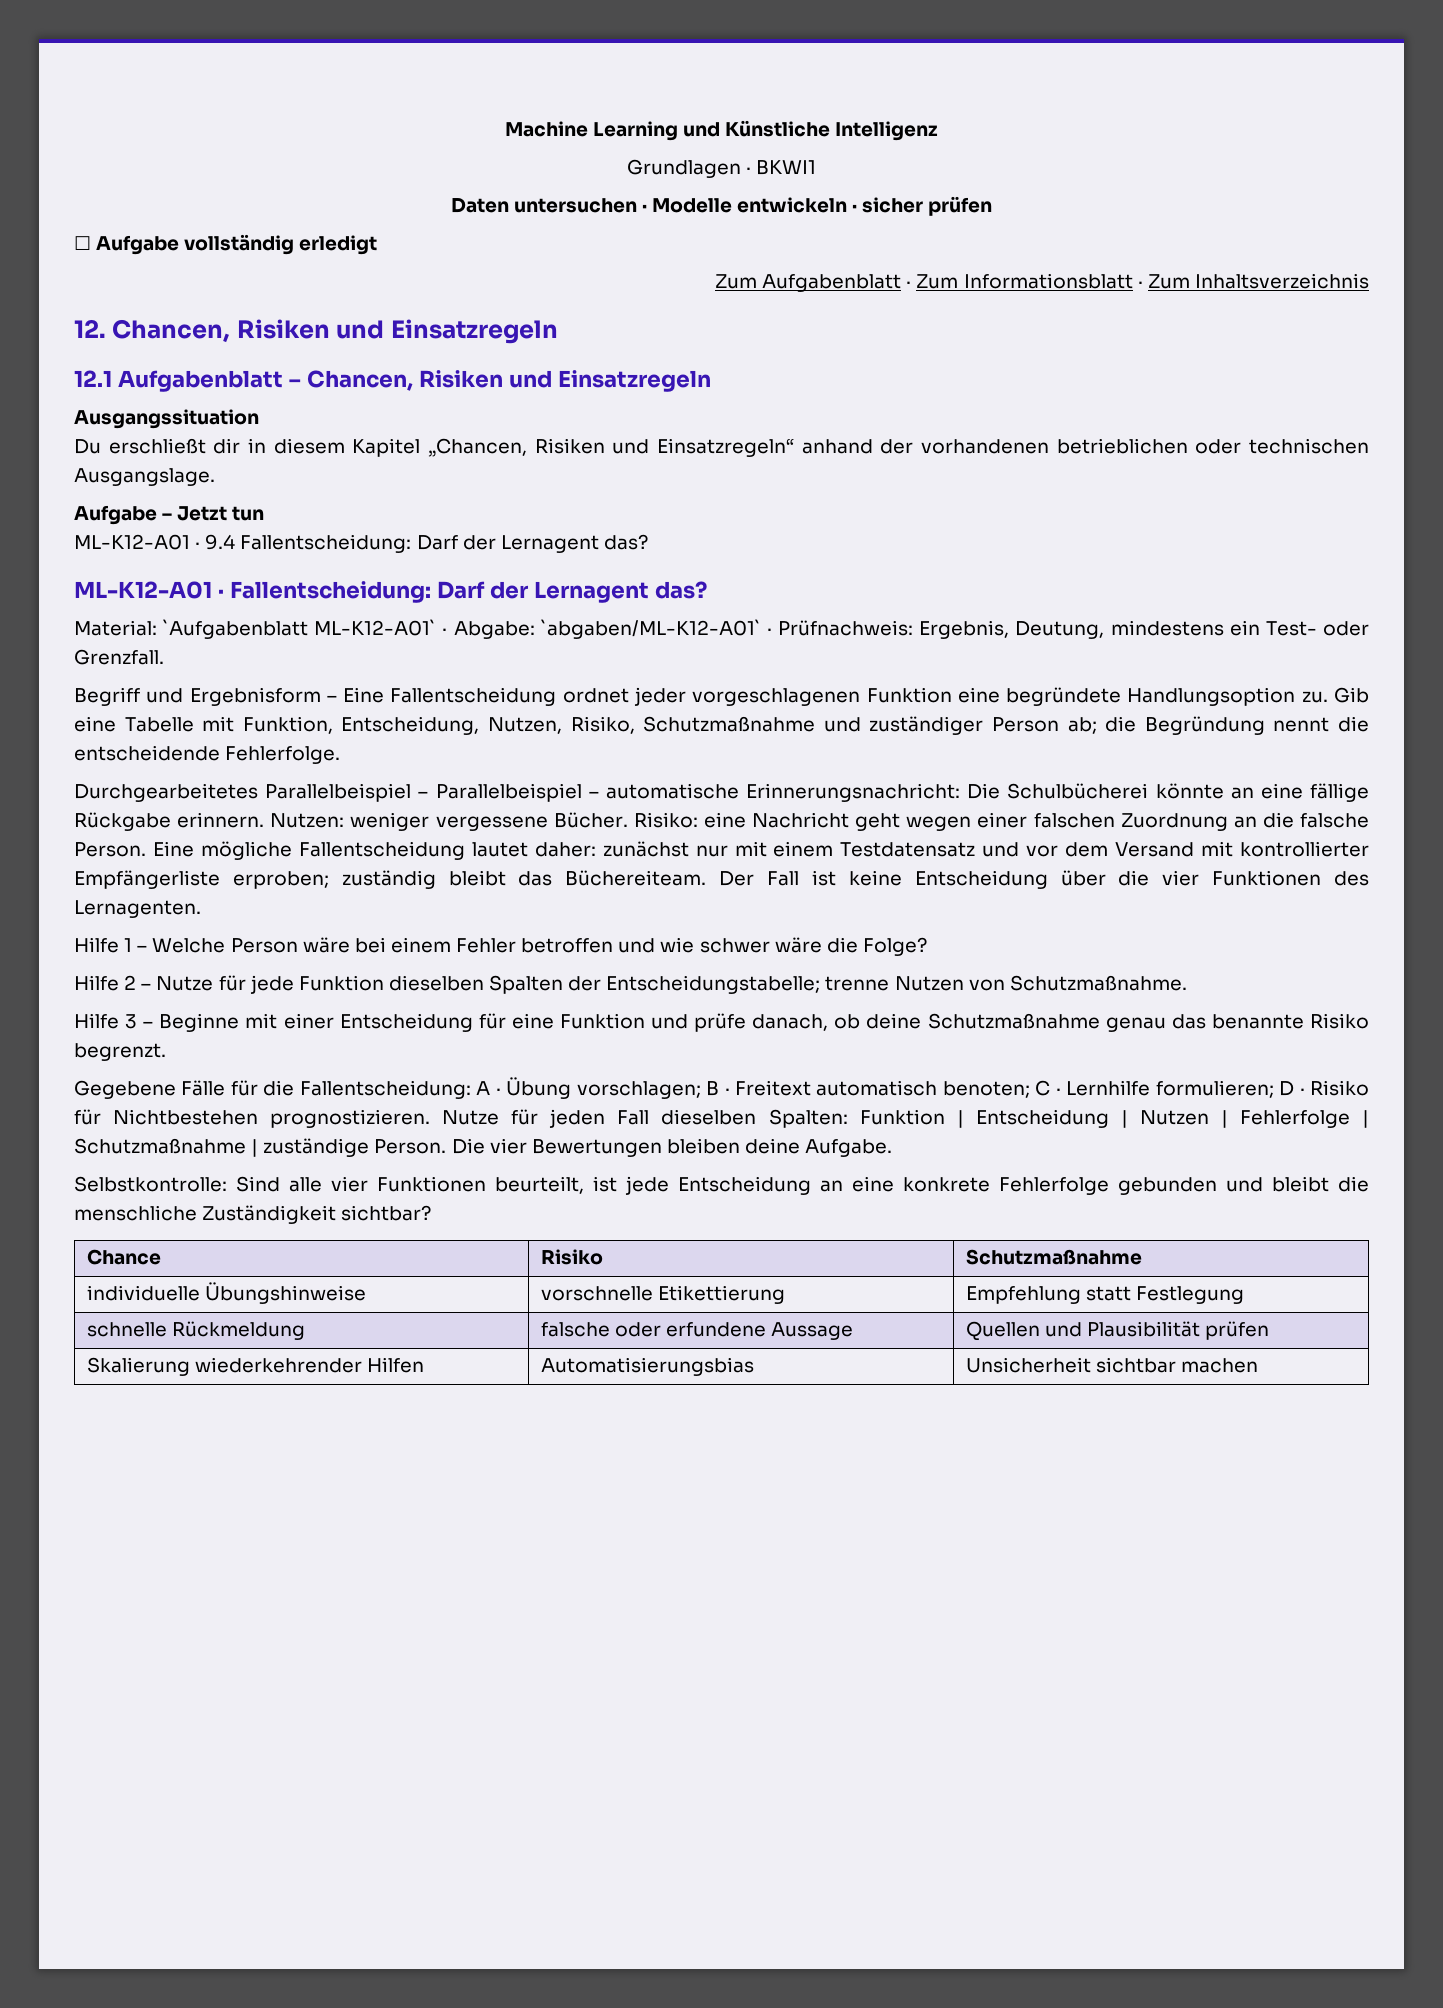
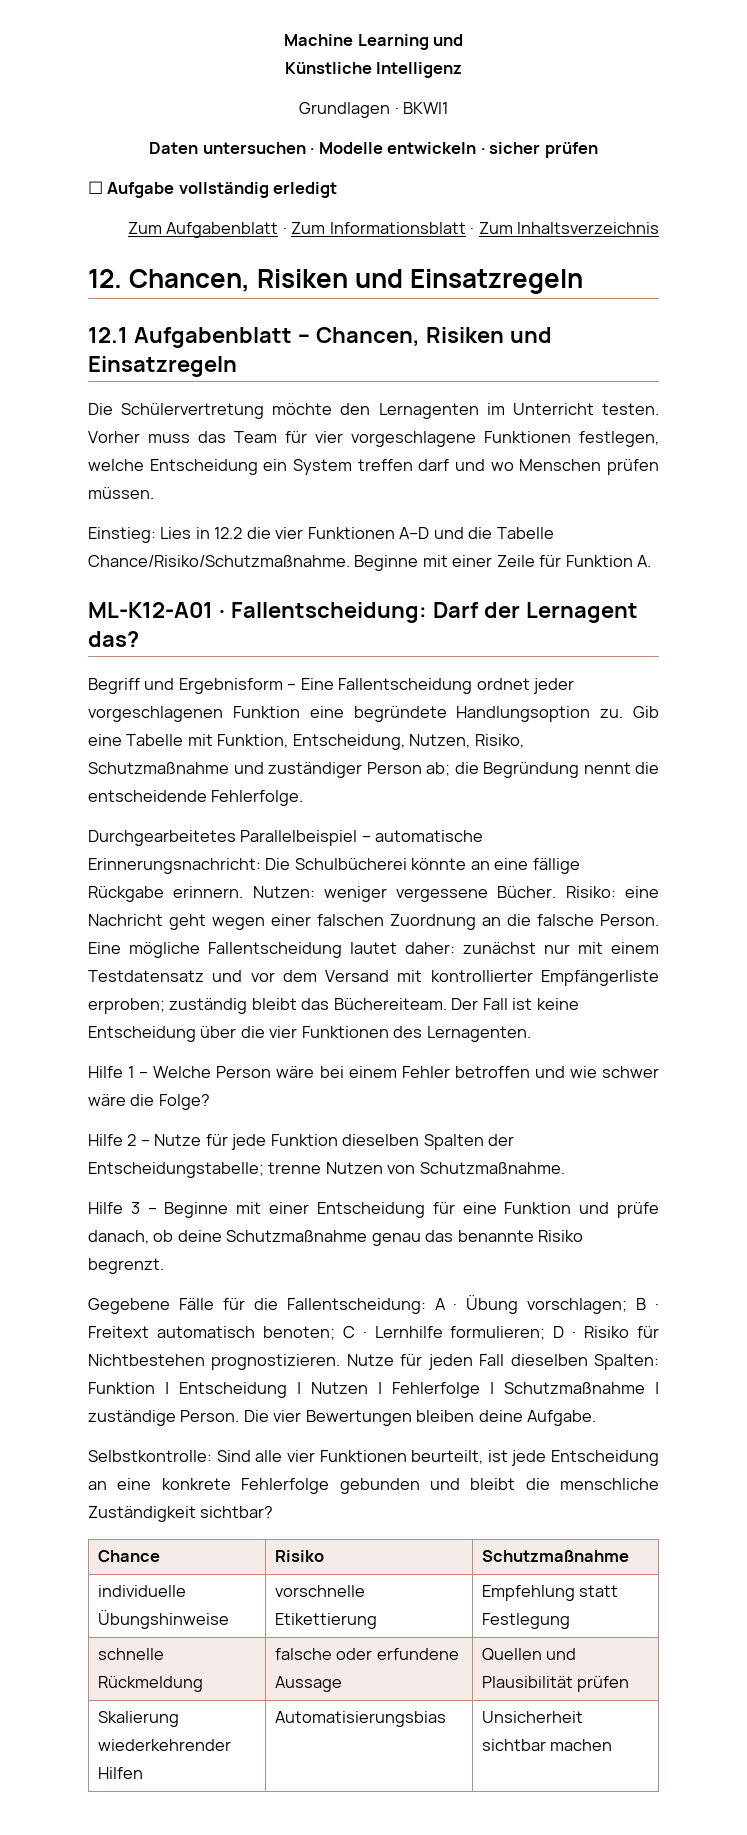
(720, 129) none -> (463, 40) //
[74,409,259,429] [74,438,1369,457] [74,468,215,486] [74,505,265,525] [74,534,648,553] Ausgangssituation // Du erschließt dir in diesem Kapitel „Chancen, Risiken und Einsatzregeln“ anhand der vorhandenen betrieblichen oder technischen Ausgangslage. // Aufgabe – Jetzt tun // ML-K12-A01 · 9.4 Fallentscheidung: Darf der Lernagent das? -> [88,403,660,419] [88,431,659,447] [88,459,660,475] [88,487,154,499] [88,527,554,543] [88,555,652,571] Die Schülervertretung möchte den Lernagenten im Unterricht testen. Vorher muss das Team für vier vorgeschlagene Funktionen festlegen, welche Entscheidung ein System treffen darf und wo Menschen prüfen müssen. // Einstieg: Lies in 12.2 die vier Funktionen A–D und die Tabelle Chance/Risiko/Schutzmaßnahme. Beginne mit einer Zeile für Funktion A.
[74,619,1370,639] [74,649,164,665] // Material: `Aufgabenblatt ML-K12-A01` · Abgabe: `abgaben/ML-K12-A01` · Prüfnachweis: Ergebnis, Deutung, mindestens ein Test- oder Grenzfall. -> (139, 639) none
[435,783,599,802] Parallelbeispiel – -> (371, 839) none

